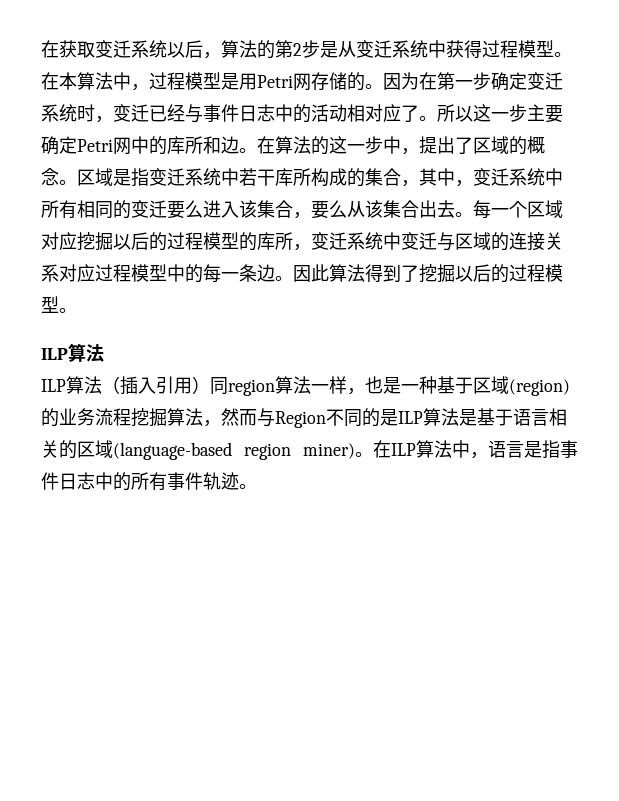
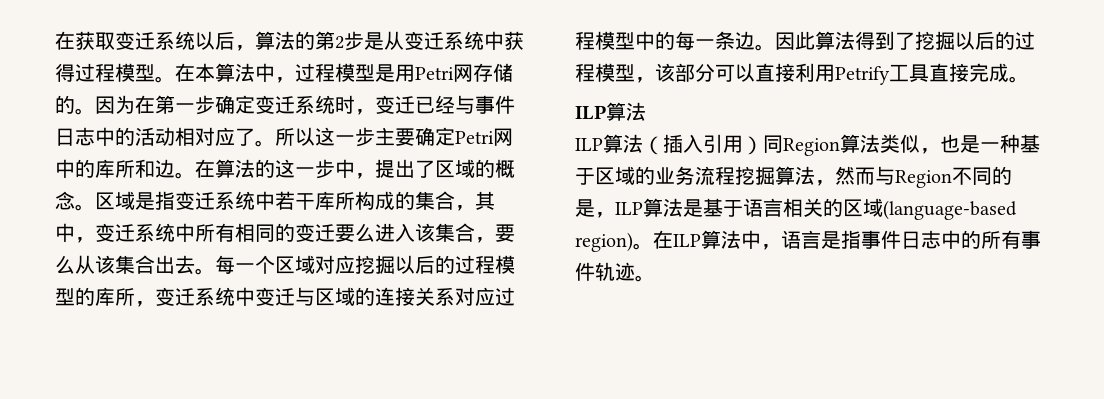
(59, 304) none -> [635,63,1009,85] ，该部分可以直接利用Petrify工具直接完成
[228,376,347,396] region算法一样 -> [783,134,920,156] Region算法类似
[509,379,570,396] (region) -> (635, 175) none
(398, 417) none -> [595,212,615,218] ，
[244,443,355,460] region miner) -> [575,232,633,252] region)

